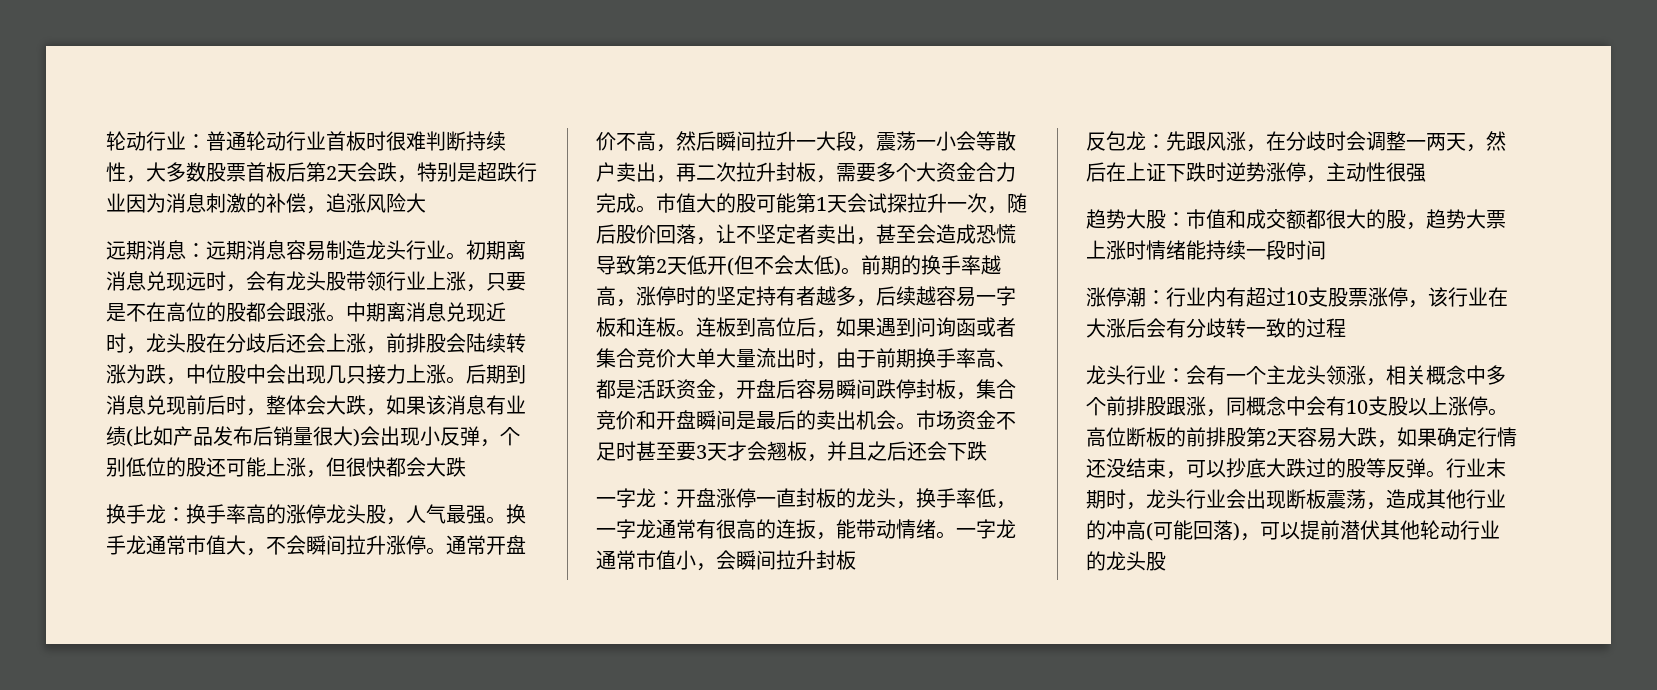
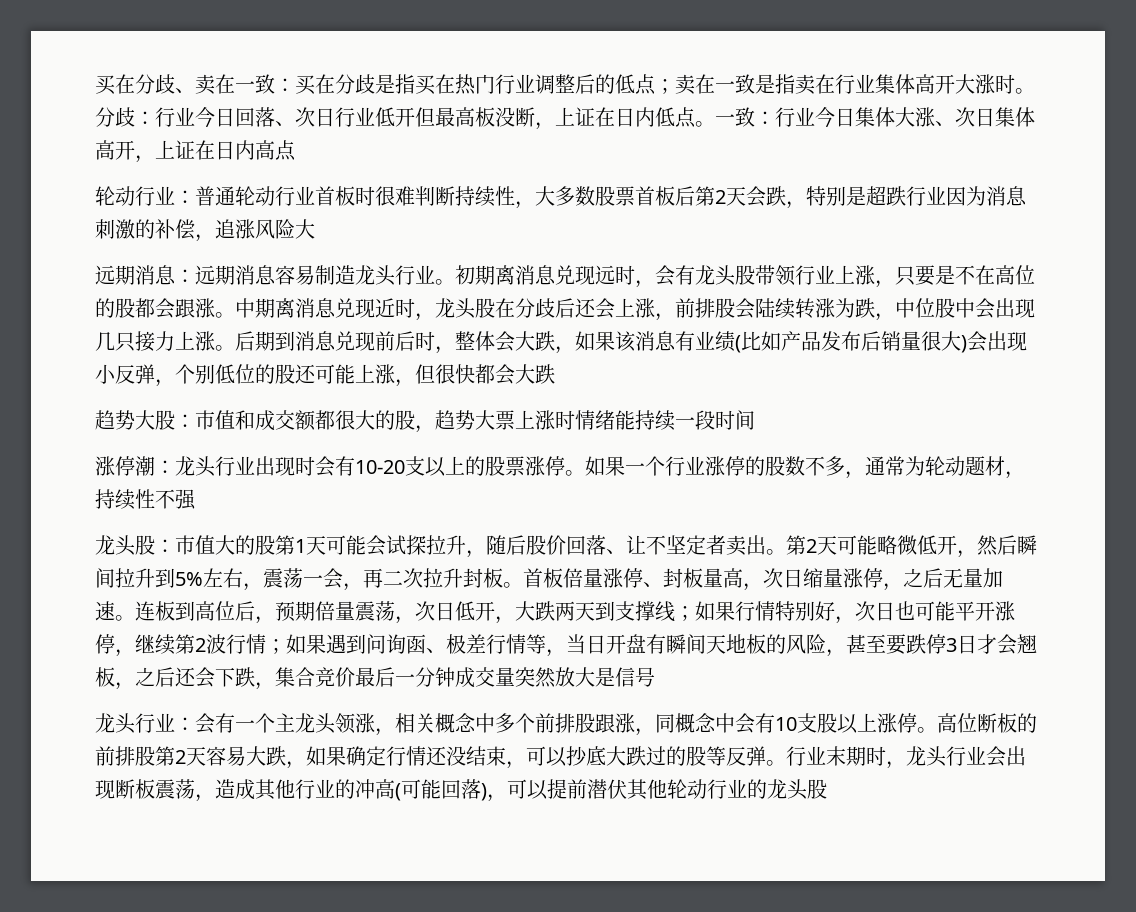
(106, 141) none -> [95,74,1035,95] [95,107,1035,130] [95,140,296,163] 买在分歧、卖在一致：买在分歧是指买在热门行业调整后的低点；卖在一致是指卖在行业集体高开大涨时。分歧：行业今日回落、次日行业低开但最高板没断，上证在日内低点。一致：行业今日集体大涨、次日集体高开，上证在日内高点 //
[106,504,526,525] [106,535,526,556] [596,131,1016,152] [596,162,1016,183] [596,193,1027,214] [596,224,1016,245] [596,255,1001,276] [596,286,1016,307] [596,317,1016,338] [596,348,1016,369] [596,379,1016,400] [596,410,1016,430] [596,441,987,462] [596,488,1016,509] [596,519,1016,540] [596,550,856,571] [1086,131,1506,152] [1086,162,1426,183] // 换手龙：换手率高的涨停龙头股，人气最强。换手龙通常市值大，不会瞬间拉升涨停。通常开盘价不高，然后瞬间拉升一大段，震荡一小会等散户卖出，再二次拉升封板，需要多个大资金合力完成。市值大的股可能第1天会试探拉升一次，随后股价回落，让不坚定者卖出，甚至会造成恐慌导致第2天低开(但不会太低)。前期的换手率越高，涨停时的坚定持有者越多，后续越容易一字板和连板。连板到高位后，如果遇到问询函或者集合竞价大单大量流出时，由于前期换手率高、都是活跃资金，开盘后容易瞬间跌停封板，集合竞价和开盘瞬间是最后的卖出机会。市场资金不足时甚至要3天才会翘板，并且之后还会下跌 // 一字龙：开盘涨停一直封板的龙头，换手率低，一字龙通常有很高的连扳，能带动情绪。一字龙通常市值小，会瞬间拉升封板 // 反包龙：先跟风涨，在分歧时会调整一两天，然后在上证下跌时逆势涨停，主动性很强 -> (555, 374) none
[1166,287,1508,308] [1086,318,1346,338] 行业内有超过10支股票涨停，该行业在大涨后会有分歧转一致的过程 -> [175,456,1025,479] [95,489,196,510] [95,535,1037,558] [95,568,1003,591] [95,601,1015,624] [95,634,1037,657] [95,667,655,690] 龙头行业出现时会有10-20支以上的股票涨停。如果一个行业涨停的股数不多，通常为轮动题材，持续性不强 // 龙头股：市值大的股第1天可能会试探拉升，随后股价回落、让不坚定者卖出。第2天可能略微低开，然后瞬间拉升到5%左右，震荡一会，再二次拉升封板。首板倍量涨停、封板量高，次日缩量涨停，之后无量加速。连板到高位后，预期倍量震荡，次日低开，大跌两天到支撑线；如果行情特别好，次日也可能平开涨停，继续第2波行情；如果遇到问询函、极差行情等，当日开盘有瞬间天地板的风险，甚至要跌停3日才会翘板，之后还会下跌，集合竞价最后一分钟成交量突然放大是信号

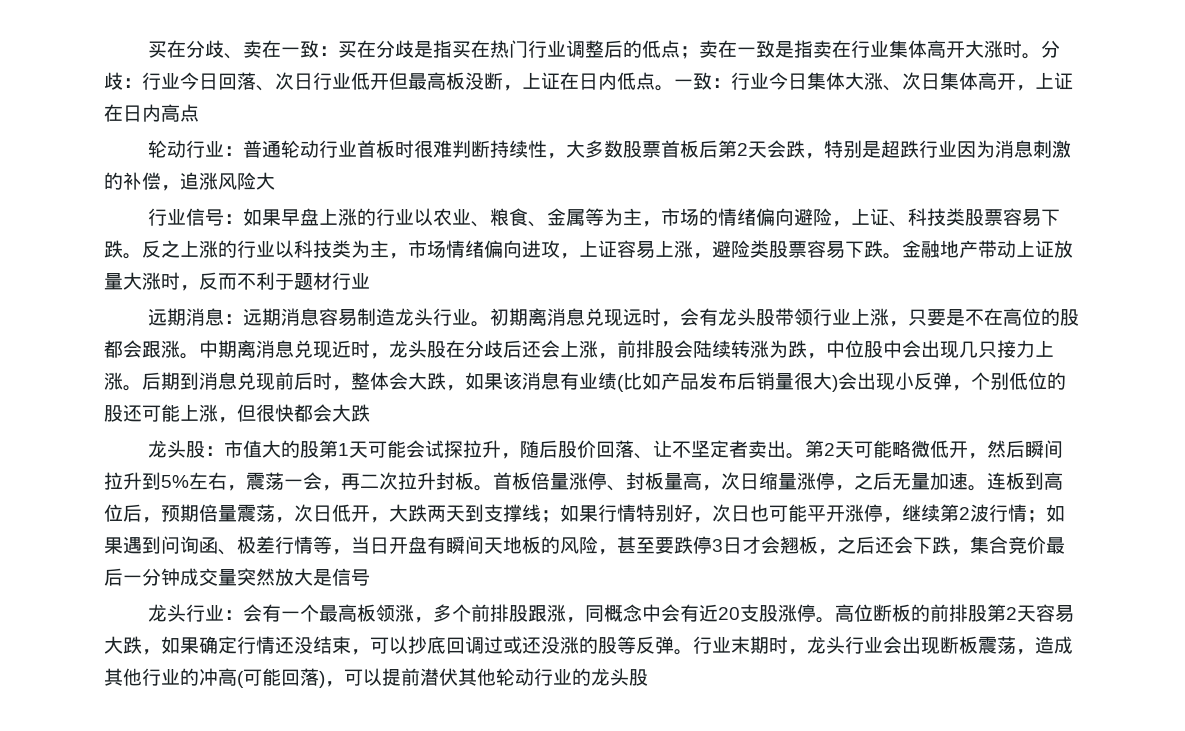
(315, 229) none -> [148,208,1061,227] [104,240,1073,259] [104,272,370,291] // 行业信号：如果早盘上涨的行业以农业、粮食、金属等为主，市场的情绪偏向避险，上证、科技类股票容易下跌。反之上涨的行业以科技类为主，市场情绪偏向进攻，上证容易上涨，避险类股票容易下跌。金融地产带动上证放量大涨时，反而不利于题材行业
[95,410,755,433] [95,456,1025,479] [95,489,196,510] // 趋势大股：市值和成交额都很大的股，趋势大票上涨时情绪能持续一段时间 // 涨停潮：龙头行业出现时会有10-20支以上的股票涨停。如果一个行业涨停的股数不多，通常为轮动题材，持续性不强 -> (370, 413) none
[275,713,495,736] 主龙头领涨，相关概念中 -> [319,604,434,623] 最高板领涨，
[775,713,877,734] 10支股以上 -> [699,604,779,622] 近20支股
[606,746,666,766] 大跌过 -> [446,636,579,654] 回调过或还没涨

